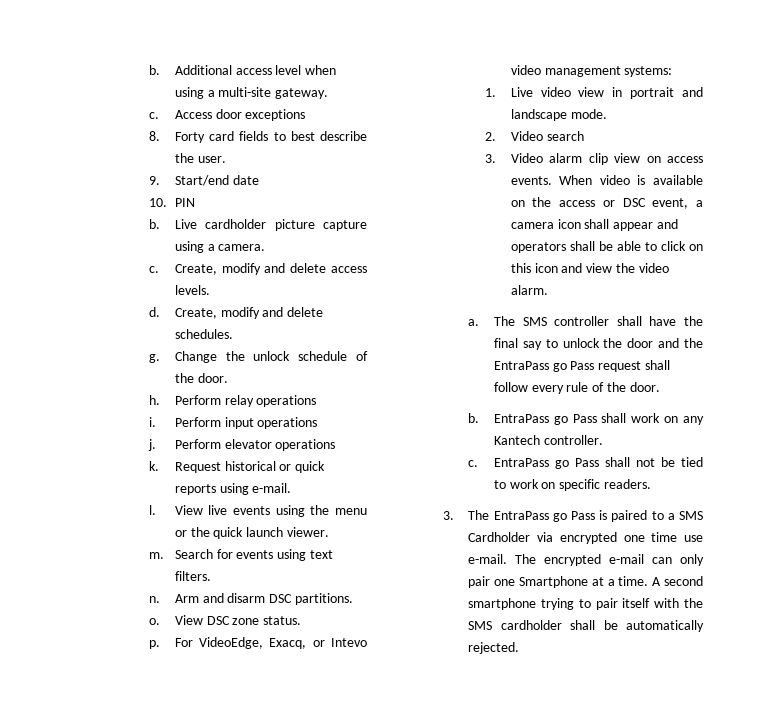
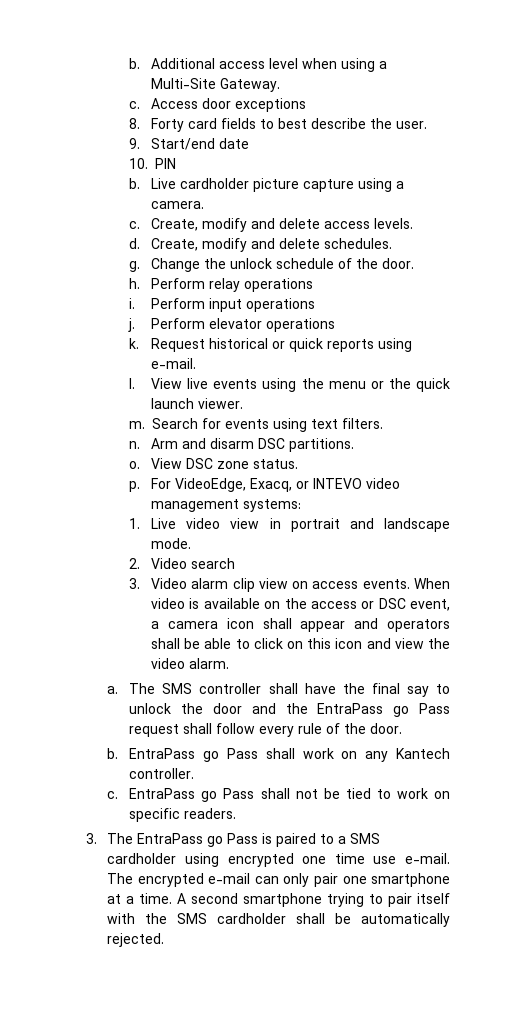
[218,87,329,99] multi-site gateway. -> [151,78,281,92] Multi-Site Gateway.
[331,638,367,647] Intevo -> [313,478,363,489] INTEVO
[468,532,554,542] Cardholder via -> [107,853,220,867] cardholder using
[518,576,588,588] Smartphone -> [371,873,451,887] smartphone

